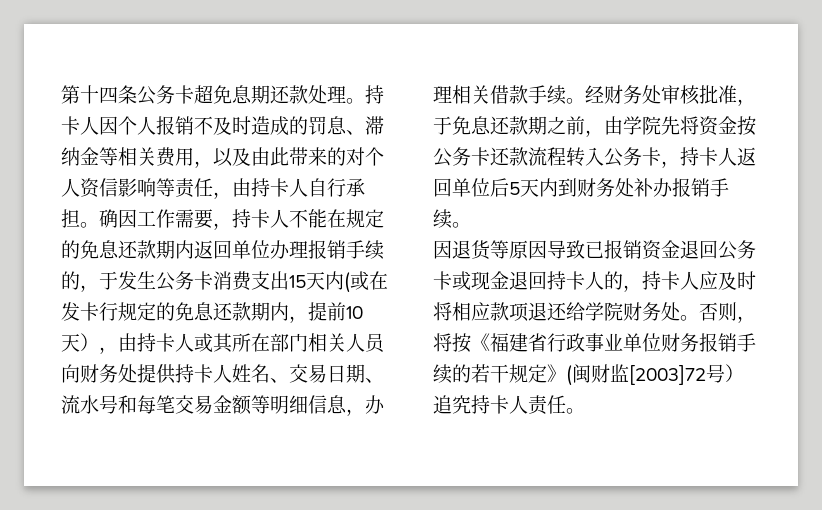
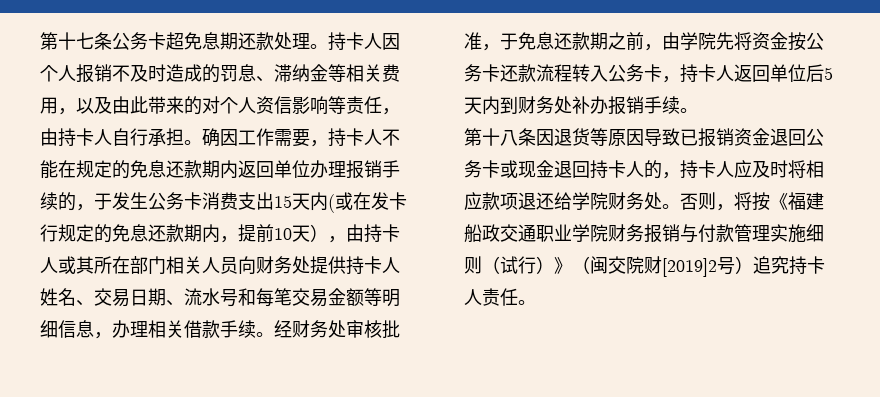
[61,85,118,104] 第十四 -> [40,32,94,50] 第十七
(471, 225) none -> [464,128,536,146] 第十八条
[528,333,756,352] [433,364,706,386] 省行政事业单位财务报销手续的若干规定》(闽财监[2003]72 -> [464,224,824,243] [464,256,717,277] 船政交通职业学院财务报销与付款管理实施细则（试行）》（闽交院财[2019]2

